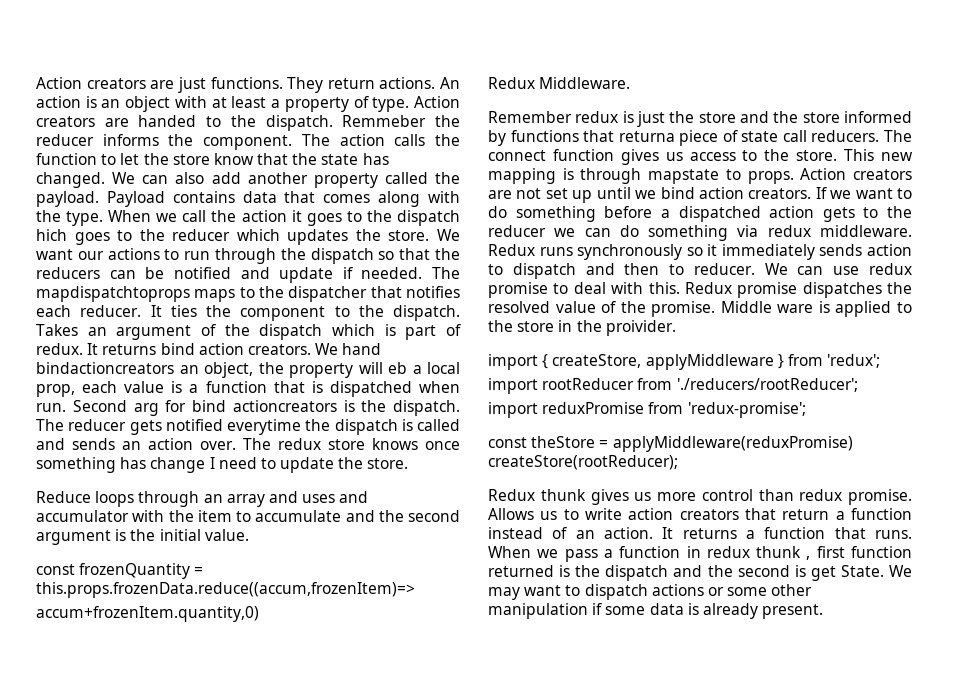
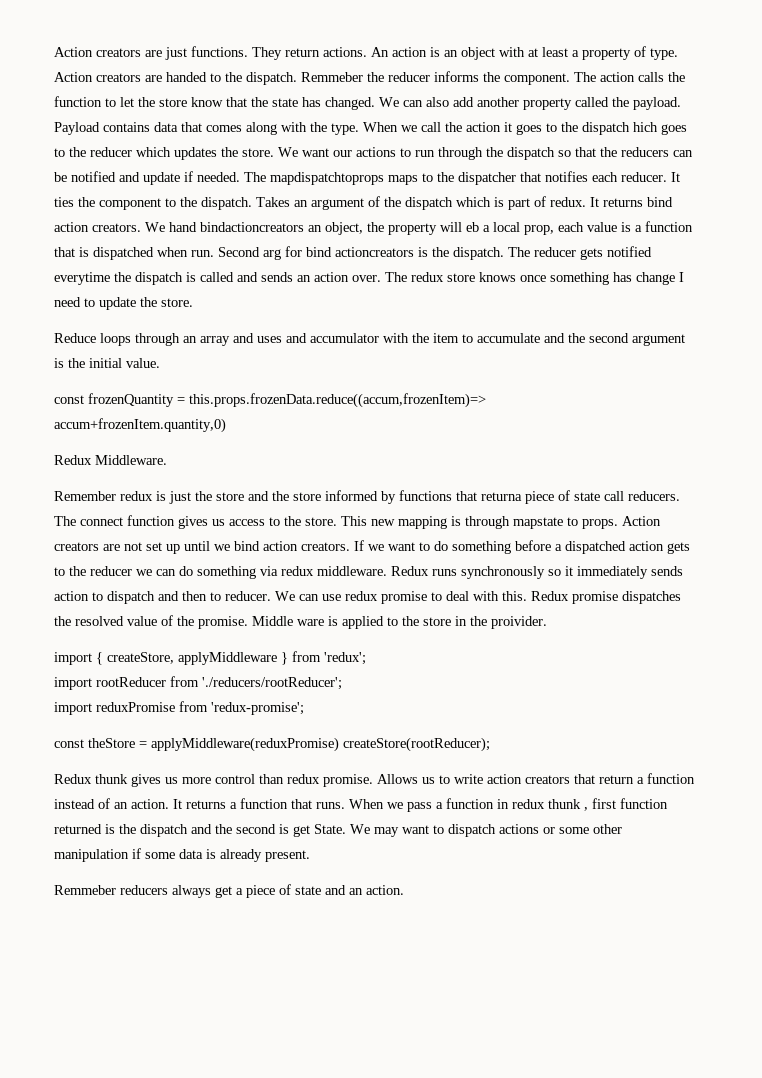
(824, 611) none -> [54,884,404,898] // Remmeber reducers always get a piece of state and an action.

